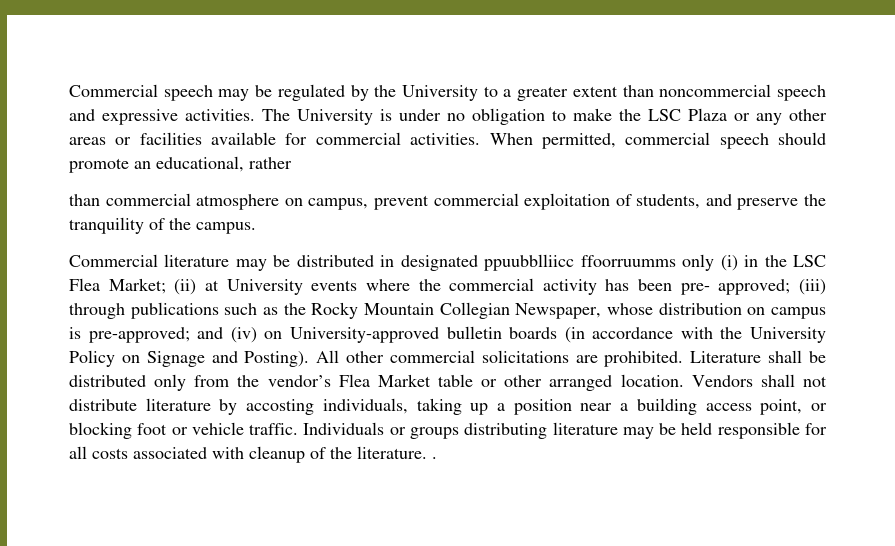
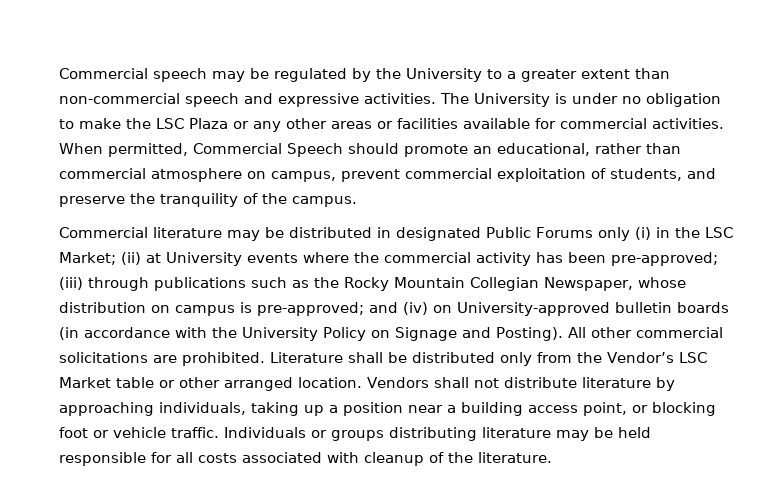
[659,84,772,97] noncommercial -> [59,93,180,104] non-commercial
[625,132,769,149] commercial speech -> [193,143,343,157] Commercial Speech
(292, 163) // -> (642, 148) none
[484,254,676,271] ppuubblliicc ffoorruumms -> [486,227,593,238] Public Forums
[69,278,100,291] Flea -> (733, 232) none
[680,279,791,295] pre- approved; -> [611,252,718,266] pre-approved;
[267,374,370,387] vendor’s Flea -> [607,352,707,363] Vendor’s LSC
[246,399,315,415] accosting -> [59,402,154,416] approaching
[432,457,437,459] . -> (552, 457) none

